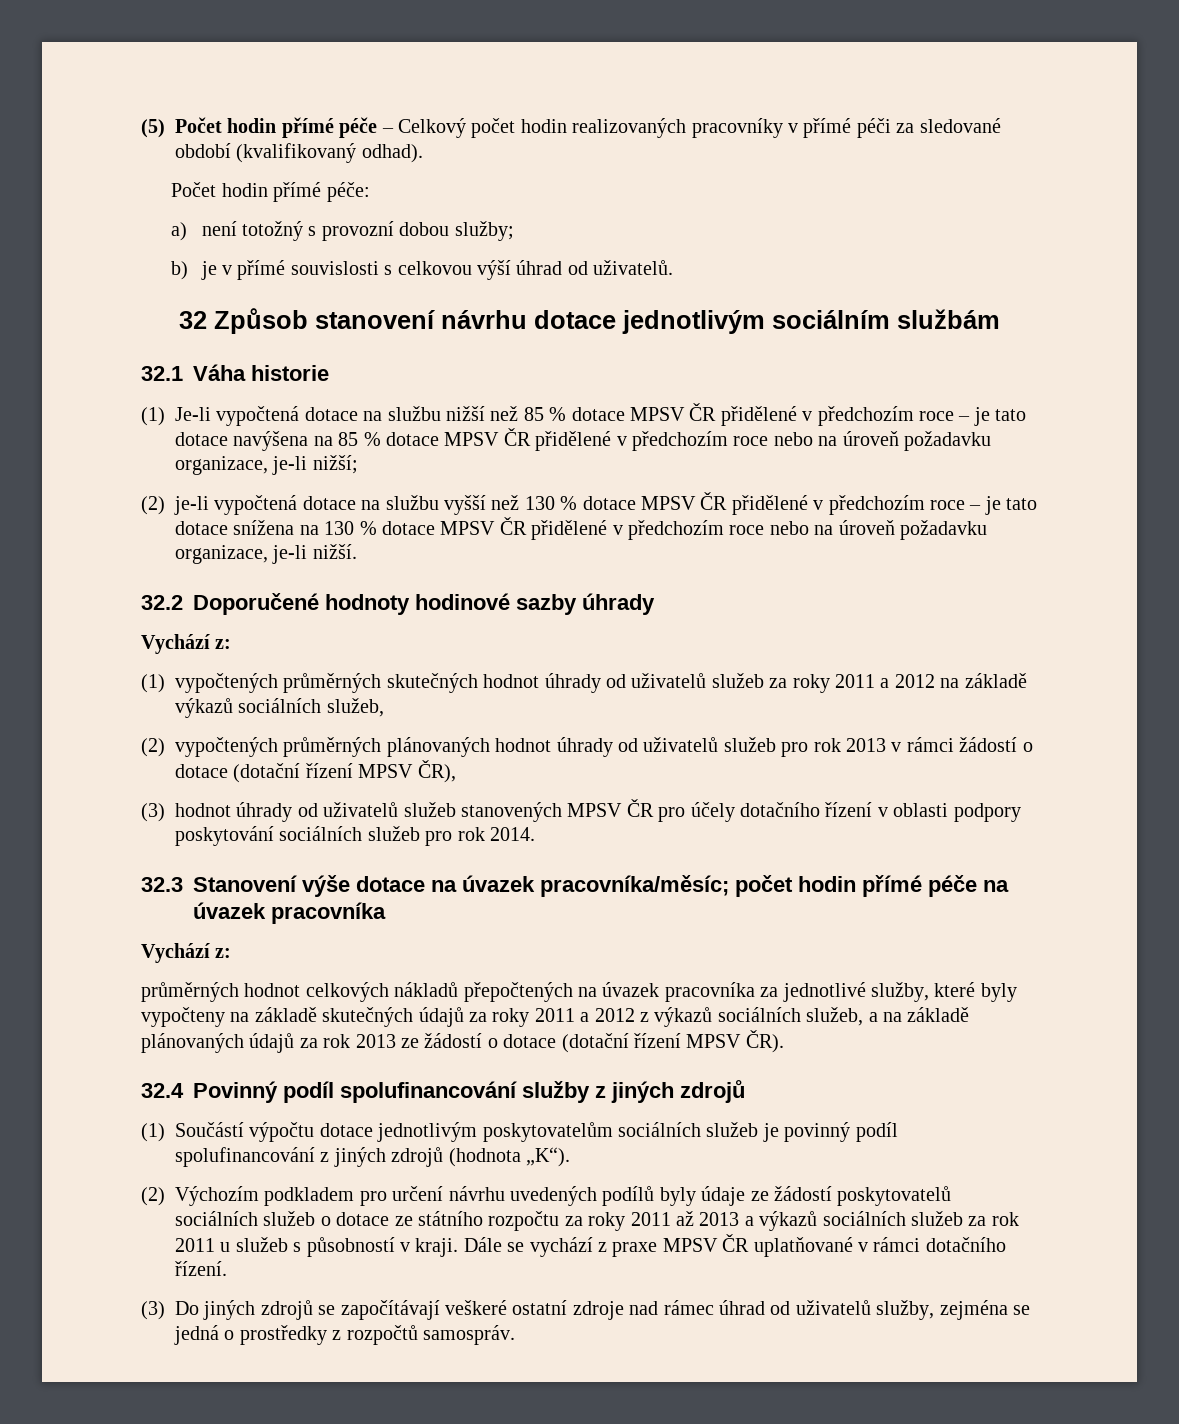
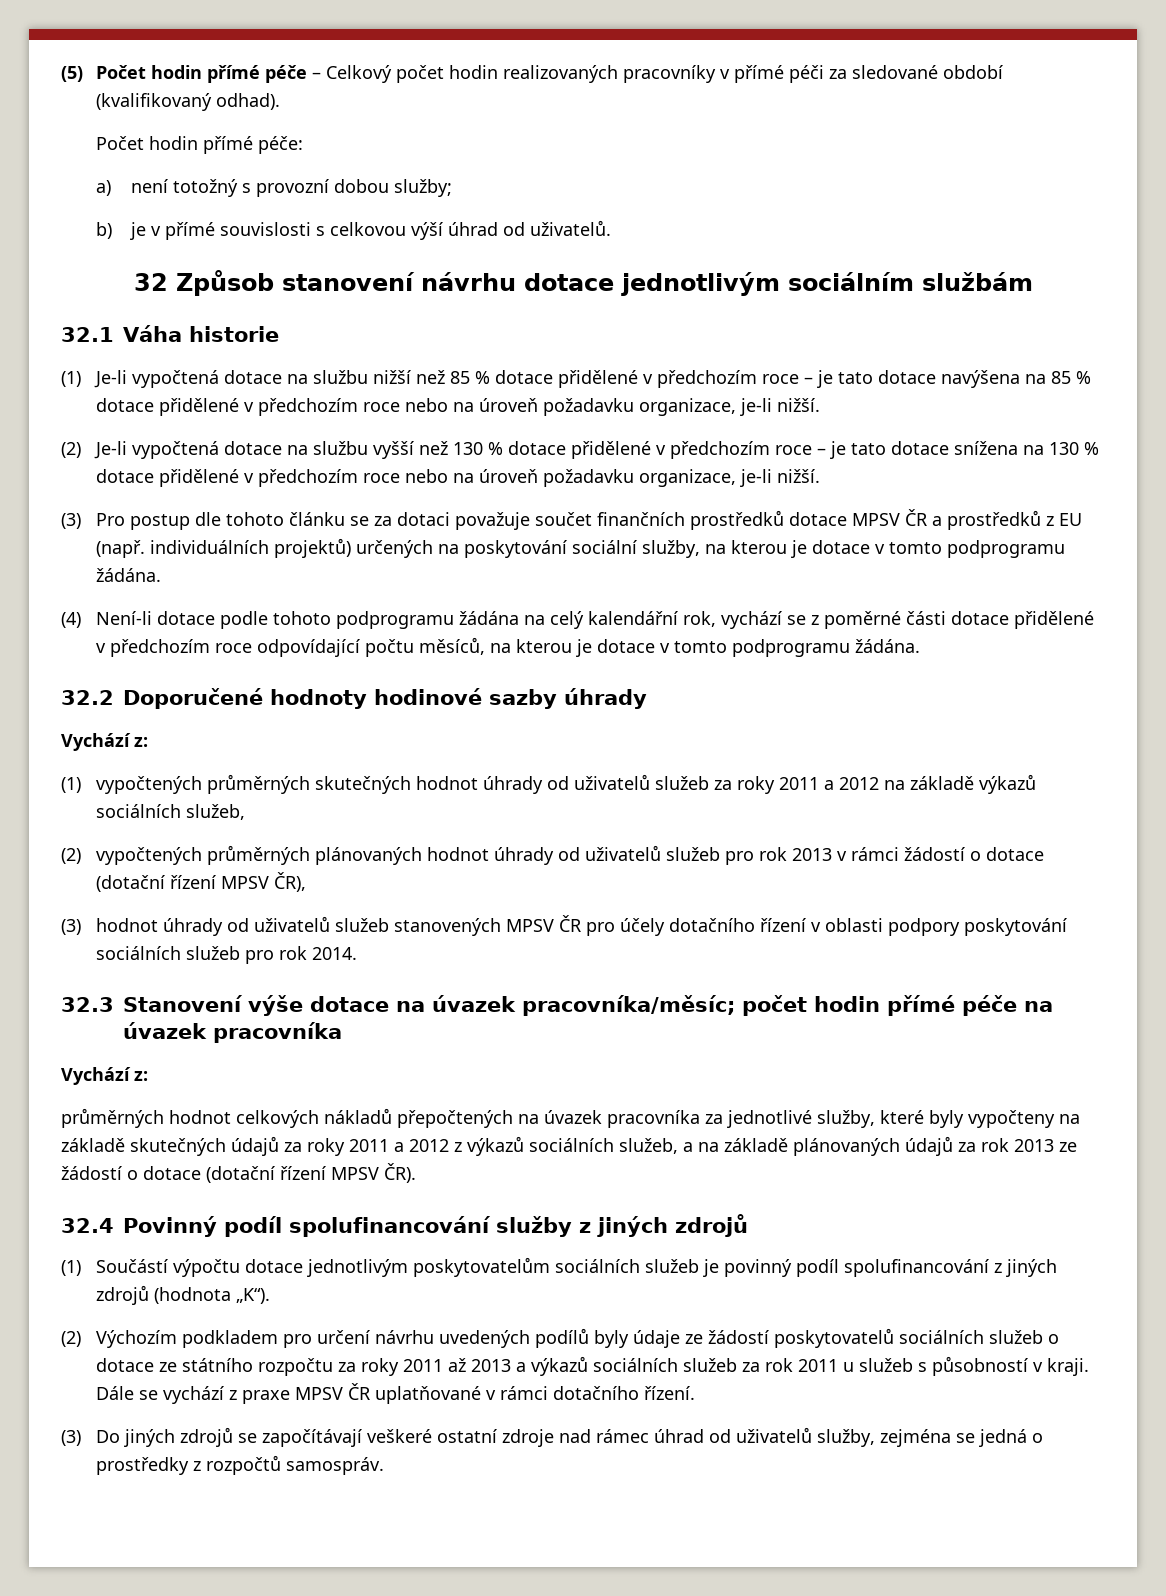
[629,403,717,421] MPSV ČR -> (553, 377) none
[444,428,531,446] MPSV ČR -> (154, 405) none
[312,455,358,474] [141,496,209,515] nižší; // (2) je-li -> [776,398,820,412] [61,441,127,459] nižší. // (2) Je-li
[640,492,728,510] MPSV ČR -> (566, 448) none
[440,517,527,535] MPSV ČR -> (154, 476) none
(357, 551) none -> [61,509,1082,530] [95,538,1065,558] [95,568,161,582] [61,611,1094,629] [95,637,920,657] // (3) Pro postup dle tohoto článku se za dotaci považuje součet finančních prostředků dotace MPSV ČR a prostředků z EU (např. individuálních projektů) určených na poskytování sociální služby, na kterou je dotace v tomto podprogramu žádána. // (4) Není-li dotace podle tohoto podprogramu žádána na celý kalendářní rok, vychází se z poměrné části dotace přidělené v předchozím roce odpovídající počtu měsíců, na kterou je dotace v tomto podprogramu žádána.

